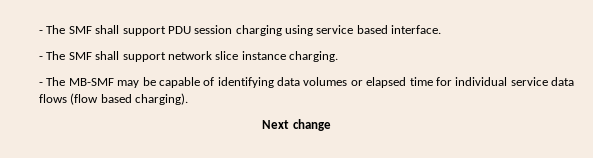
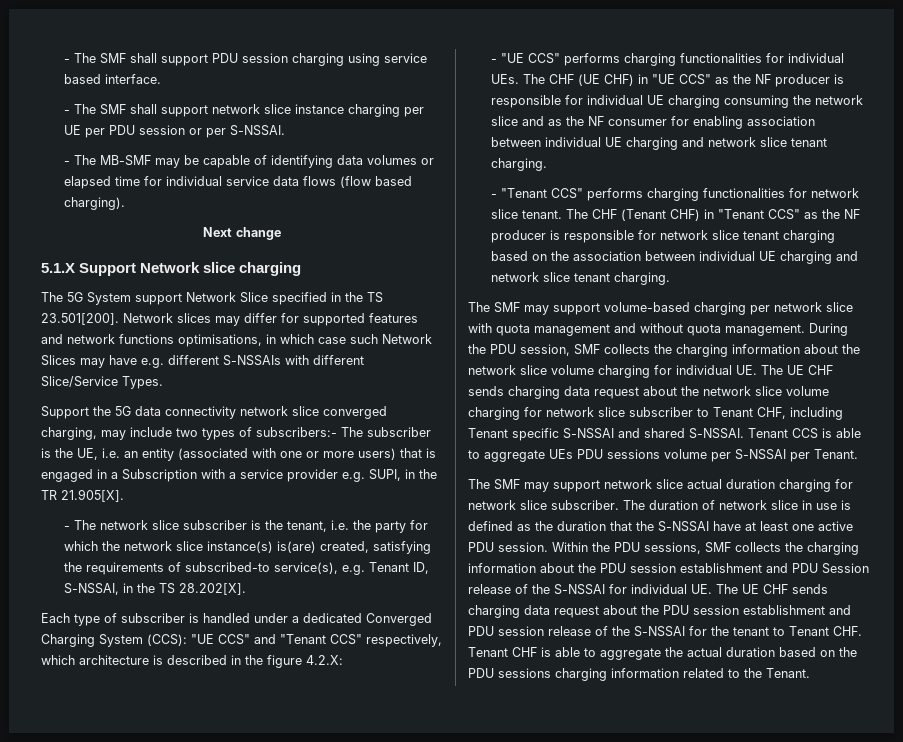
[289,51,339,62] charging. -> [348,104,425,117] [64,125,286,138] charging per UE per PDU session or per S-NSSAI.
(331, 125) none -> [41,262,302,276] [41,292,383,305] [41,313,418,326] [41,334,432,347] [41,355,364,368] [41,376,163,389] [41,406,387,419] [41,427,431,440] [41,448,436,461] [41,469,437,482] [41,489,124,502] [64,520,429,533] [64,541,432,554] [64,562,430,575] [64,583,247,595] [41,613,432,626] [41,634,442,647] [41,655,343,668] [491,53,845,66] [491,74,845,87] [491,95,864,108] [491,116,816,129] [491,137,828,150] [491,158,548,171] [491,188,860,201] [491,209,861,221] [491,230,836,243] [491,251,859,264] [491,272,671,285] [468,302,853,315] [468,323,848,336] [468,344,860,357] [468,365,833,378] [468,386,829,399] [468,407,843,420] [468,428,861,441] [468,449,858,462] [468,479,853,492] [468,500,851,510] [468,521,853,532] [468,542,859,555] [468,563,869,574] [468,584,828,595] [468,605,851,618] [468,626,862,637] [468,647,857,660] [468,668,810,681] // 5.1.X Support Network slice charging // The 5G System support Network Slice specified in the TS 23.501[200]. Network slices may differ for supported features and network functions optimisations, in which case such Network Slices may have e.g. different S-NSSAIs with different Slice/Service Types. // Support the 5G data connectivity network slice converged charging, may include two types of subscribers:- The subscriber is the UE, i.e. an entity (associated with one or more users) that is engaged in a Subscription with a service provider e.g. SUPI, in the TR 21.905[X]. // - The network slice subscriber is the tenant, i.e. the party for which the network slice instance(s) is(are) created, satisfying the requirements of subscribed-to service(s), e.g. Tenant ID, S-NSSAI, in the TS 28.202[X]. // Each type of subscriber is handled under a dedicated Converged Charging System (CCS): "UE CCS" and "Tenant CCS" respectively, which architecture is described in the figure 4.2.X: // - "UE CCS" performs charging functionalities for individual UEs. The CHF (UE CHF) in "UE CCS" as the NF producer is responsible for individual UE charging consuming the network slice and as the NF consumer for enabling association between individual UE charging and network slice tenant charging. // - "Tenant CCS" performs charging functionalities for network slice tenant. The CHF (Tenant CHF) in "Tenant CCS" as the NF producer is responsible for network slice tenant charging based on the association between individual UE charging and network slice tenant charging. // The SMF may support volume-based charging per network slice with quota management and without quota management. During the PDU session, SMF collects the charging information about the network slice volume charging for individual UE. The UE CHF sends charging data request about the network slice volume charging for network slice subscriber to Tenant CHF, including Tenant specific S-NSSAI and shared S-NSSAI. Tenant CCS is able to aggregate UEs PDU sessions volume per S-NSSAI per Tenant. // The SMF may support network slice actual duration charging for network slice subscriber. The duration of network slice in use is defined as the duration that the S-NSSAI have at least one active PDU session. Within the PDU sessions, SMF collects the charging information about the PDU session establishment and PDU Session release of the S-NSSAI for individual UE. The UE CHF sends charging data request about the PDU session establishment and PDU session release of the S-NSSAI for the tenant to Tenant CHF. Tenant CHF is able to aggregate the actual duration based on the PDU sessions charging information related to the Tenant.

